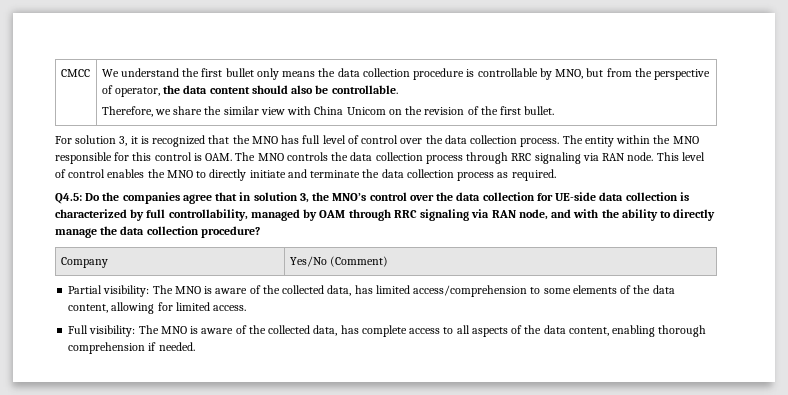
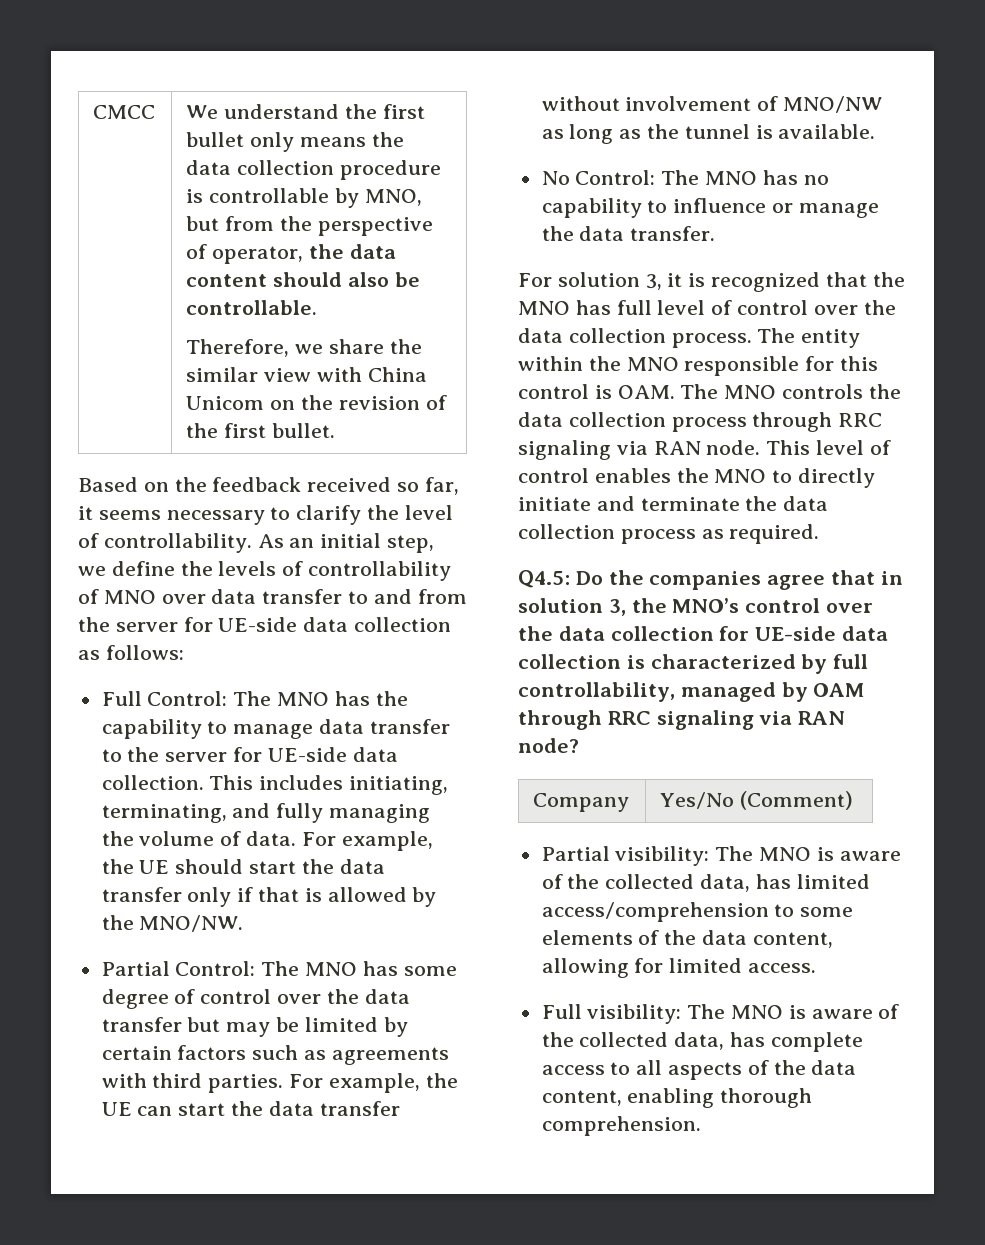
(555, 110) none -> [78,477,459,495] [78,505,453,525] [78,533,435,553] [78,561,452,581] [78,589,467,604] [78,617,452,632] [78,645,184,660] [101,691,408,706] [101,719,450,739] [101,747,398,762] [101,775,449,795] [101,803,431,823] [101,831,433,851] [101,859,385,874] [101,887,437,907] [101,915,244,932] [101,961,457,976] [101,989,410,1009] [101,1017,408,1037] [101,1045,449,1065] [101,1073,458,1093] [101,1101,400,1116] [541,96,883,113] [541,124,876,144] [541,170,829,185] [541,198,879,218] [541,226,716,241] // Based on the feedback received so far, it seems necessary to clarify the level of controllability. As an initial step, we define the levels of controllability of MNO over data transfer to and from the server for UE-side data collection as follows: // Full Control: The MNO has the capability to manage data transfer to the server for UE-side data collection. This includes initiating, terminating, and fully managing the volume of data. For example, the UE should start the data transfer only if that is allowed by the MNO/NW. // Partial Control: The MNO has some degree of control over the data transfer but may be limited by certain factors such as agreements with third parties. For example, the UE can start the data transfer without involvement of MNO/NW as long as the tunnel is available. // No Control: The MNO has no capability to influence or manage the data transfer.
[518,209,716,221] [55,226,260,238] node, and with the ability to directly manage the data collection procedure? -> [518,738,579,753] node?
[68,342,195,354] comprehension if needed. -> [541,1116,701,1136] comprehension.

